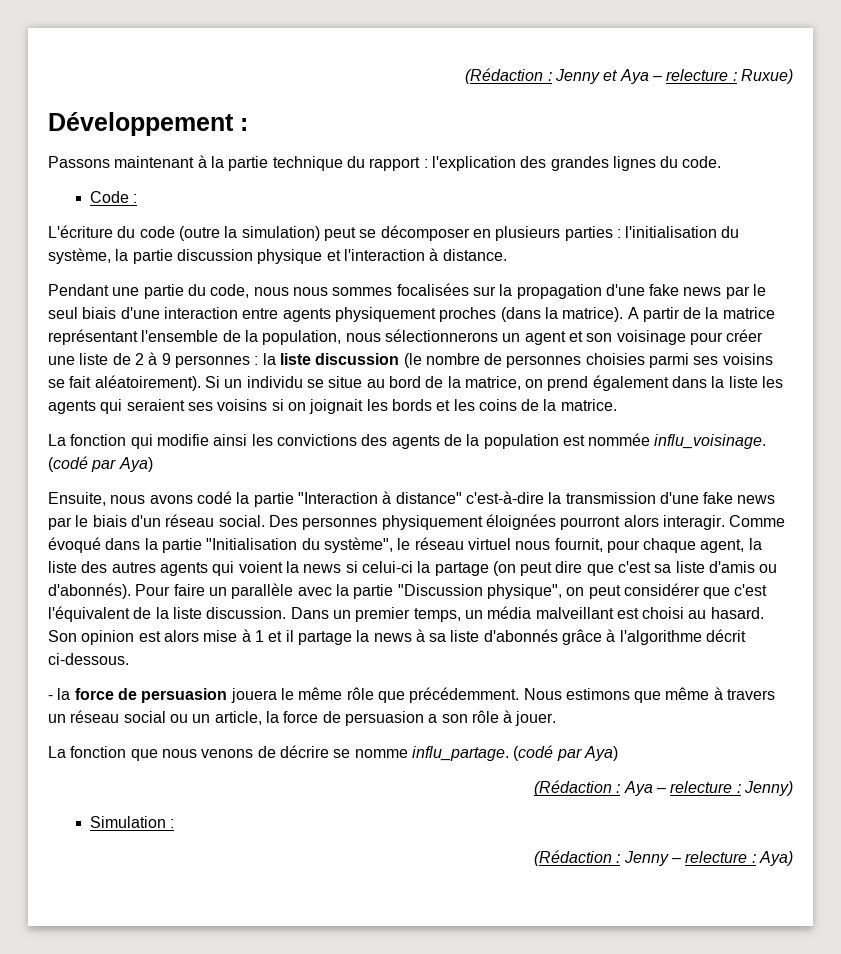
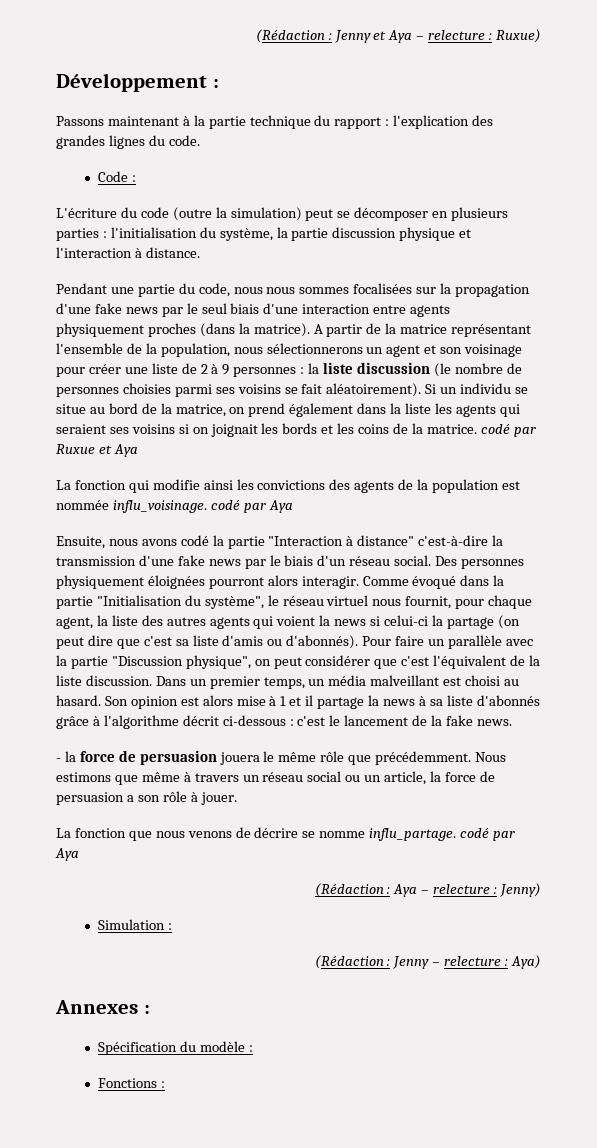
(617, 405) none -> [480,424,536,437] [56,444,138,457] codé par Ruxue et Aya
[48,456,153,472] (codé par Aya) -> [210,500,293,513] codé par Aya
[48,653,129,665] ci-dessous. -> [222,715,512,726] ci-dessous : c'est le lancement de la fake news.
[513,745,618,761] (codé par Aya) -> [460,828,516,841] [55,848,79,861] codé par Aya
(794, 858) none -> [55,1000,150,1014] [97,1041,253,1055] [97,1078,165,1088] // Annexes : // Spécification du modèle : // Fonctions :

